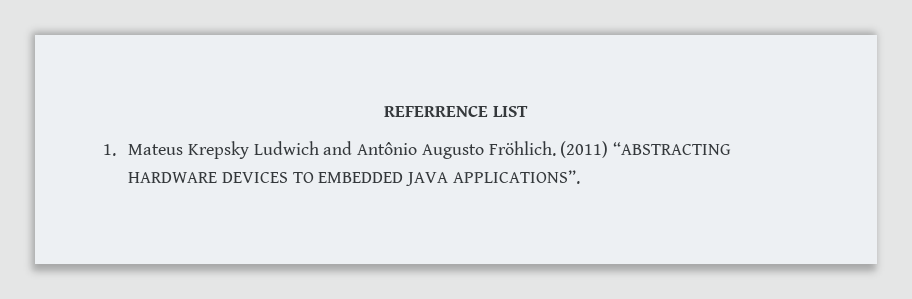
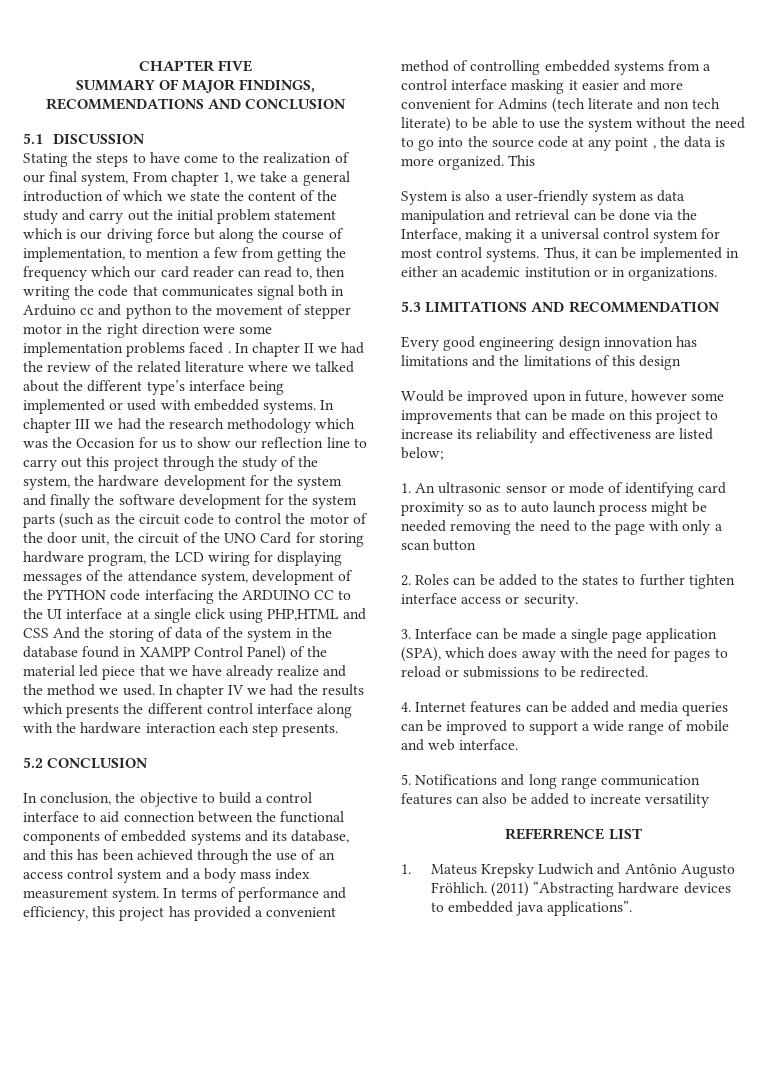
(384, 111) none -> [138,60,253,72] [75,79,316,93] [45,98,347,110] [23,133,145,144] [23,152,350,167] [23,171,350,186] [23,190,338,202] [23,209,337,224] [23,228,344,243] [23,247,347,262] [23,266,346,281] [23,285,345,300] [23,304,352,319] [23,323,273,338] [23,342,365,357] [23,361,355,373] [23,380,284,395] [23,399,335,414] [23,418,356,433] [23,437,367,449] [23,456,319,471] [23,475,343,490] [23,494,358,509] [23,513,368,528] [23,532,364,547] [23,551,343,566] [23,570,354,585] [23,589,352,604] [23,608,366,623] [23,627,332,642] [23,646,328,661] [23,665,347,680] [23,684,364,699] [23,703,353,718] [23,722,339,737] [23,757,149,769] [23,792,313,807] [23,811,345,823] [23,830,350,845] [23,849,335,864] [23,868,311,883] [23,887,347,902] [23,906,337,921] [401,60,712,75] [401,79,684,94] [401,98,721,113] [401,117,745,132] [401,136,726,151] [401,155,536,170] [401,190,686,205] [401,209,698,224] [401,228,721,243] [401,247,740,262] [401,266,718,281] [401,301,720,313] [401,336,697,351] [401,355,682,370] [401,390,725,405] [401,409,719,424] [401,428,714,443] [401,447,444,460] [401,482,727,497] [401,501,708,516] [401,520,723,535] [401,539,477,551] [401,574,735,589] [401,593,578,608] [401,628,718,643] [401,647,728,662] [401,666,648,678] [401,701,729,716] [401,720,729,735] [401,739,519,751] [401,774,700,789] [401,793,710,808] CHAPTER FIVE // SUMMARY OF MAJOR FINDINGS, RECOMMENDATIONS AND CONCLUSION // 5.1 DISCUSSION // Stating the steps to have come to the realization of our final system, From chapter 1, we take a general introduction of which we state the content of the study and carry out the initial problem statement which is our driving force but along the course of implementation, to mention a few from getting the frequency which our card reader can read to, then writing the code that communicates signal both in Arduino cc and python to the movement of stepper motor in the right direction were some implementation problems faced . In chapter II we had the review of the related literature where we talked about the different type’s interface being implemented or used with embedded systems. In chapter III we had the research methodology which was the Occasion for us to show our reflection line to carry out this project through the study of the system, the hardware development for the system and finally the software development for the system parts (such as the circuit code to control the motor of the door unit, the circuit of the UNO Card for storing hardware program, the LCD wiring for displaying messages of the attendance system, development of the PYTHON code interfacing the ARDUINO CC to the UI interface at a single click using PHP,HTML and CSS And the storing of data of the system in the database found in XAMPP Control Panel) of the material led piece that we have already realize and the method we used. In chapter IV we had the results which presents the different control interface along with the hardware interaction each step presents. // 5.2 CONCLUSION // In conclusion, the objective to build a control interface to aid connection between the functional components of embedded systems and its database, and this has been achieved through the use of an access control system and a body mass index measurement system. In terms of performance and efficiency, this project has provided a convenient method of controlling embedded systems from a control interface masking it easier and more convenient for Admins (tech literate and non tech literate) to be able to use the system without the need to go into the source code at any point , the data is more organized. This // System is also a user-friendly system as data manipulation and retrieval can be done via the Interface, making it a universal control system for most control systems. Thus, it can be implemented in either an academic institution or in organizations. // 5.3 LIMITATIONS AND RECOMMENDATION // Every good engineering design innovation has limitations and the limitations of this design // Would be improved upon in future, however some improvements that can be made on this project to increase its reliability and effectiveness are listed below; // 1. An ultrasonic sensor or mode of identifying card proximity so as to auto launch process might be needed removing the need to the page with only a scan button // 2. Roles can be added to the states to further tighten interface access or security. // 3. Interface can be made a single page application (SPA), which does away with the need for pages to reload or submissions to be redirected. // 4. Internet features can be added and media queries can be improved to support a wide range of mobile and web interface. // 5. Notifications and long range communication features can also be added to increate versatility //
[612,142,731,155] [128,170,580,186] “ABSTRACTING HARDWARE DEVICES TO EMBEDDED JAVA APPLICATIONS”. -> [533,881,731,897] [430,901,633,916] “Abstracting hardware devices to embedded java applications”.

